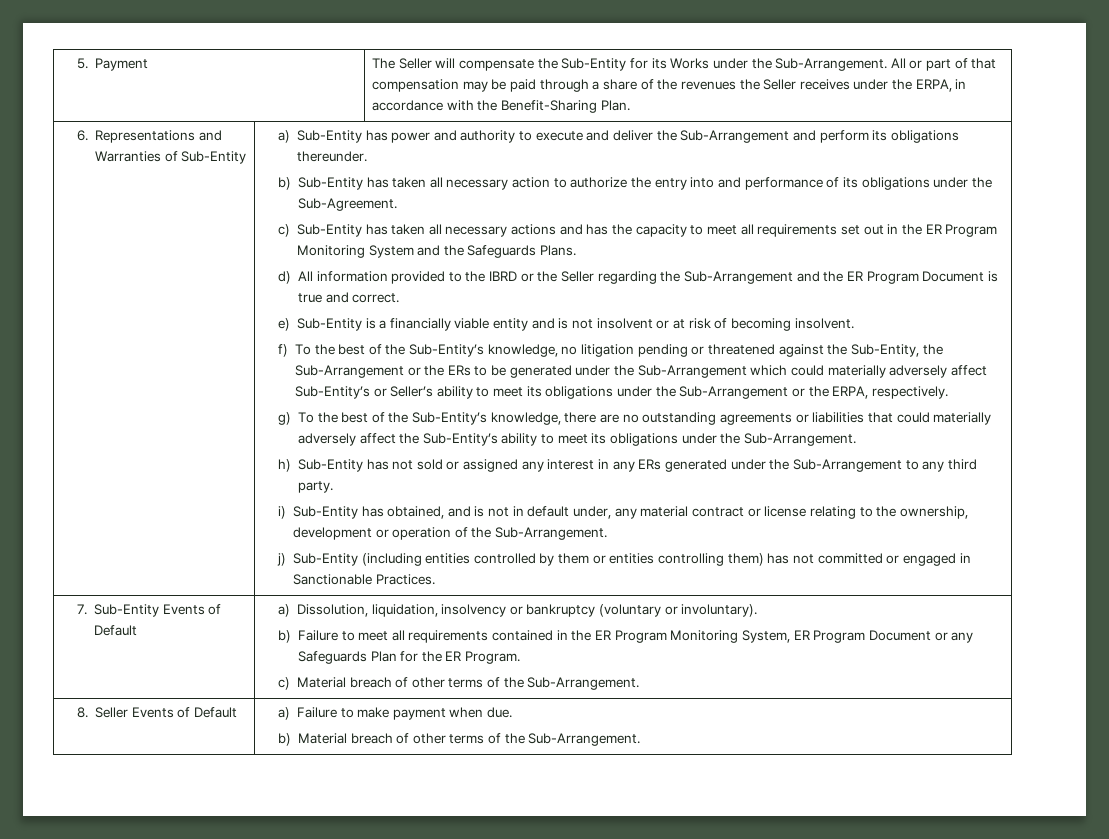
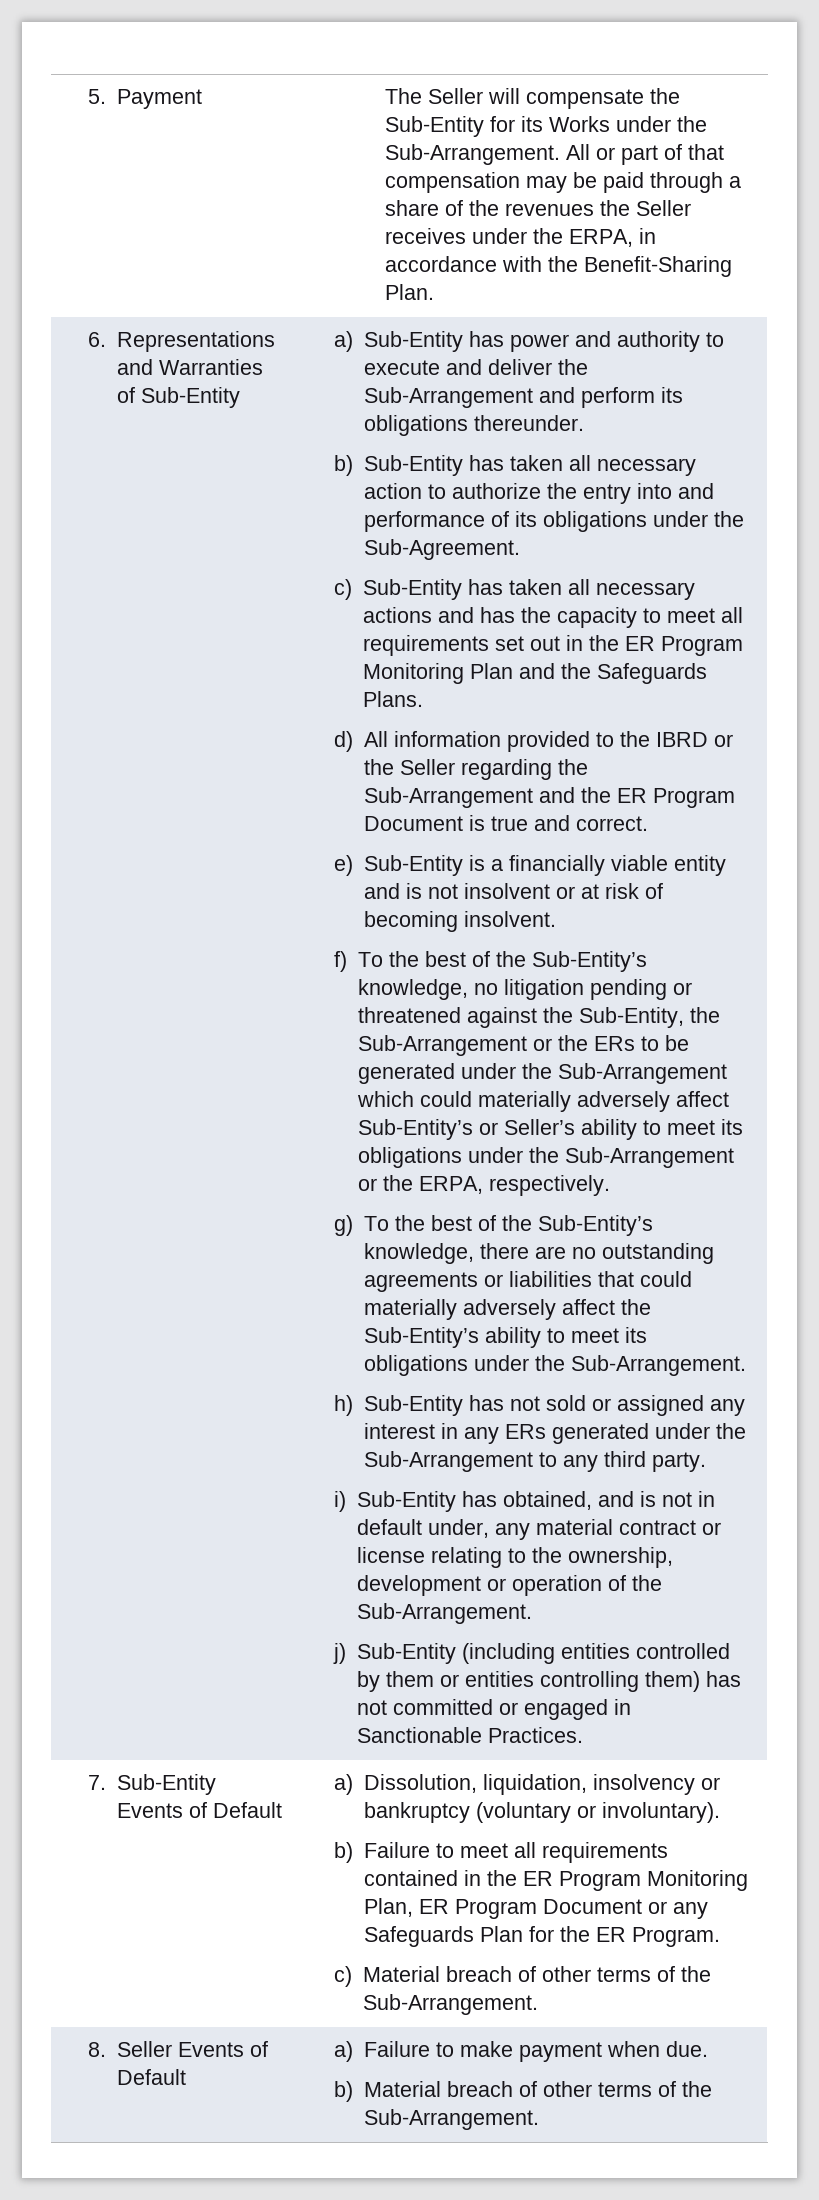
[368,245,414,258] System -> [469,663,513,679] Plan
[741,630,790,643] System, -> [363,1898,413,1917] Plan,

